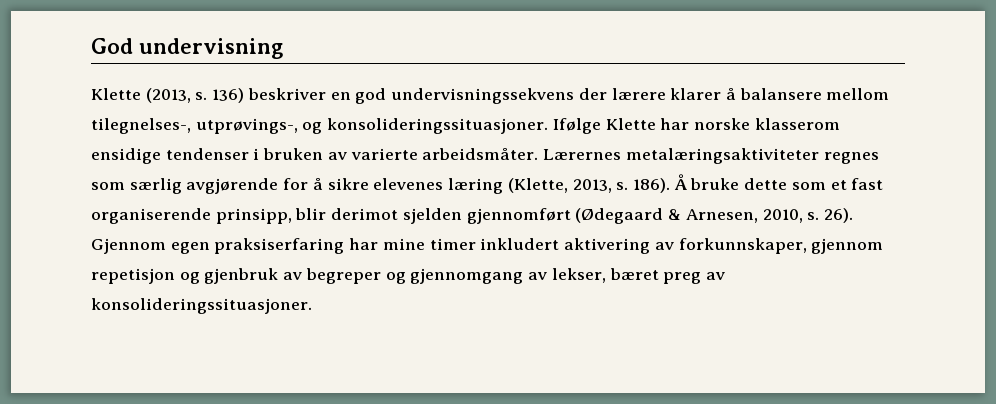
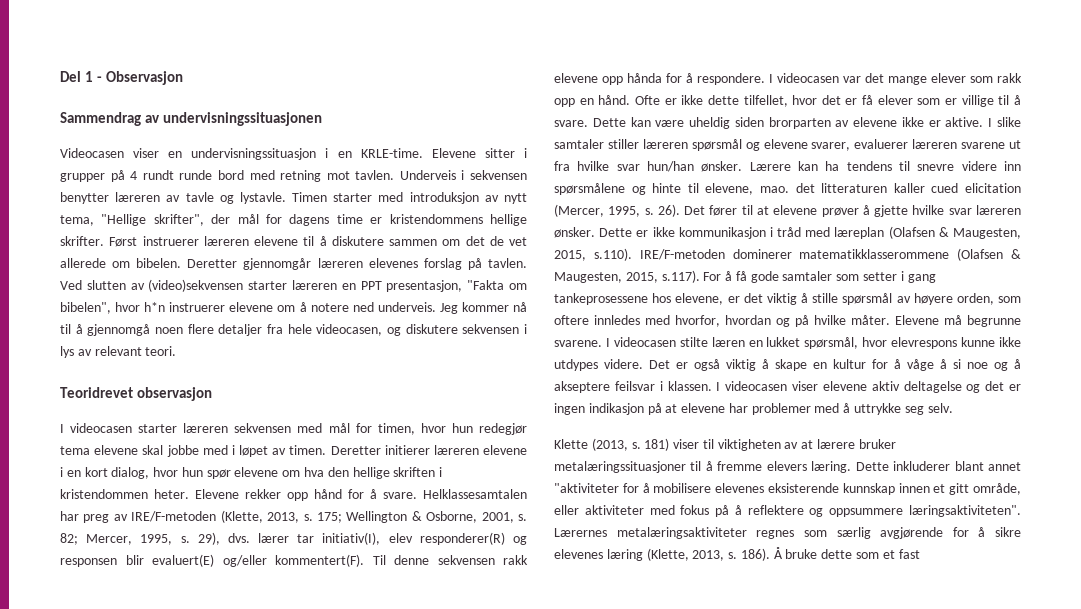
[91,38,283,59] [91,88,890,104] [91,118,840,134] [91,148,539,164] God undervisning // Klette (2013, s. 136) beskriver en god undervisningssekvens der lærere klarer å balansere mellom tilegnelses-, utprøvings-, og konsolideringssituasjoner. Ifølge Klette har norske klasserom ensidige tendenser i bruken av varierte arbeidsmåter. -> [60,71,183,85] [60,112,322,126] [60,148,527,160] [60,170,527,182] [60,192,527,204] [60,214,527,226] [60,236,527,247] [60,258,527,270] [60,279,527,292] [60,302,527,314] [60,324,527,336] [60,346,177,358] [60,387,212,401] [60,423,527,435] [60,445,527,457] [60,467,443,479] [60,489,527,501] [60,510,527,523] [60,532,527,545] [60,554,528,567] [554,73,1022,85] [554,95,1021,107] [554,117,1021,129] [554,139,1021,151] [554,161,1021,172] [554,183,1021,195] [554,204,1021,217] [554,226,1021,239] [554,248,1021,261] [554,270,936,283] [554,293,1021,305] [554,315,1021,327] [554,337,1022,349] [554,359,1021,371] [554,381,1021,393] [554,403,953,415] [554,438,896,451] [554,461,1022,473] [554,483,1021,495] [554,505,1021,517] Del 1 - Observasjon // Sammendrag av undervisningssituasjonen // Videocasen viser en undervisningssituasjon i en KRLE-time. Elevene sitter i grupper på 4 rundt runde bord med retning mot tavlen. Underveis i sekvensen benytter læreren av tavle og lystavle. Timen starter med introduksjon av nytt tema, "Hellige skrifter", der mål for dagens time er kristendommens hellige skrifter. Først instruerer læreren elevene til å diskutere sammen om det de vet allerede om bibelen. Deretter gjennomgår læreren elevenes forslag på tavlen. Ved slutten av (video)sekvensen starter læreren en PPT presentasjon, "Fakta om bibelen", hvor h*n instruerer elevene om å notere ned underveis. Jeg kommer nå til å gjennomgå noen flere detaljer fra hele videocasen, og diskutere sekvensen i lys av relevant teori. // Teoridrevet observasjon // I videocasen starter læreren sekvensen med mål for timen, hvor hun redegjør tema elevene skal jobbe med i løpet av timen. Deretter initierer læreren elevene i en kort dialog, hvor hun spør elevene om hva den hellige skriften i kristendommen heter. Elevene rekker opp hånd for å svare. Helklassesamtalen har preg av IRE/F-metoden (Klette, 2013, s. 175; Wellington & Osborne, 2001, s. 82; Mercer, 1995, s. 29), dvs. lærer tar initiativ(I), elev responderer(R) og responsen blir evaluert(E) og/eller kommentert(F). Til denne sekvensen rakk elevene opp hånda for å respondere. I videocasen var det mange elever som rakk opp en hånd. Ofte er ikke dette tilfellet, hvor det er få elever som er villige til å svare. Dette kan være uheldig siden brorparten av elevene ikke er aktive. I slike samtaler stiller læreren spørsmål og elevene svarer, evaluerer læreren svarene ut fra hvilke svar hun/han ønsker. Lærere kan ha tendens til snevre videre inn spørsmålene og hinte til elevene, mao. det litteraturen kaller cued elicitation (Mercer, 1995, s. 26). Det fører til at elevene prøver å gjette hvilke svar læreren ønsker. Dette er ikke kommunikasjon i tråd med læreplan (Olafsen & Maugesten, 2015, s.110). IRE/F-metoden dominerer matematikklasserommene (Olafsen & Maugesten, 2015, s.117). For å få gode samtaler som setter i gang tankeprosessene hos elevene, er det viktig å stille spørsmål av høyere orden, som oftere innledes med hvorfor, hvordan og på hvilke måter. Elevene må begrunne svarene. I videocasen stilte læren en lukket spørsmål, hvor elevrespons kunne ikke utdypes videre. Det er også viktig å skape en kultur for å våge å si noe og å akseptere feilsvar i klassen. I videocasen viser elevene aktiv deltagelse og det er ingen indikasjon på at elevene har problemer med å uttrykke seg selv. // Klette (2013, s. 181) viser til viktigheten av at lærere bruker metalæringssituasjoner til å fremme elevers læring. Dette inkluderer blant annet "aktiviteter for å mobilisere elevenes eksisterende kunnskap innen et gitt område, eller aktiviteter med fokus på å reflektere og oppsummere læringsaktiviteten".
[91,208,853,224] [91,238,884,254] [91,268,725,284] [91,298,312,314] organiserende prinsipp, blir derimot sjelden gjennomført (Ødegaard & Arnesen, 2010, s. 26). Gjennom egen praksiserfaring har mine timer inkludert aktivering av forkunnskaper, gjennom repetisjon og gjenbruk av begreper og gjennomgang av lekser, bæret preg av konsolideringssituasjoner. -> (920, 554) none

